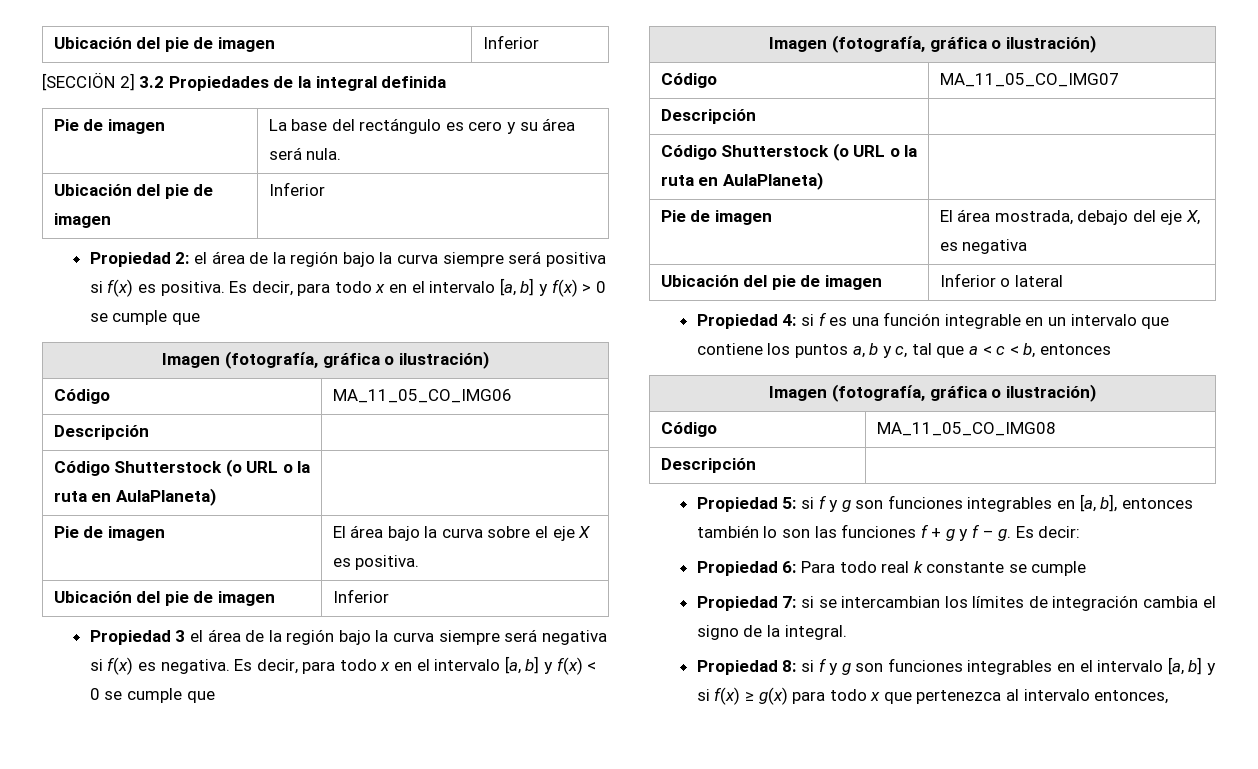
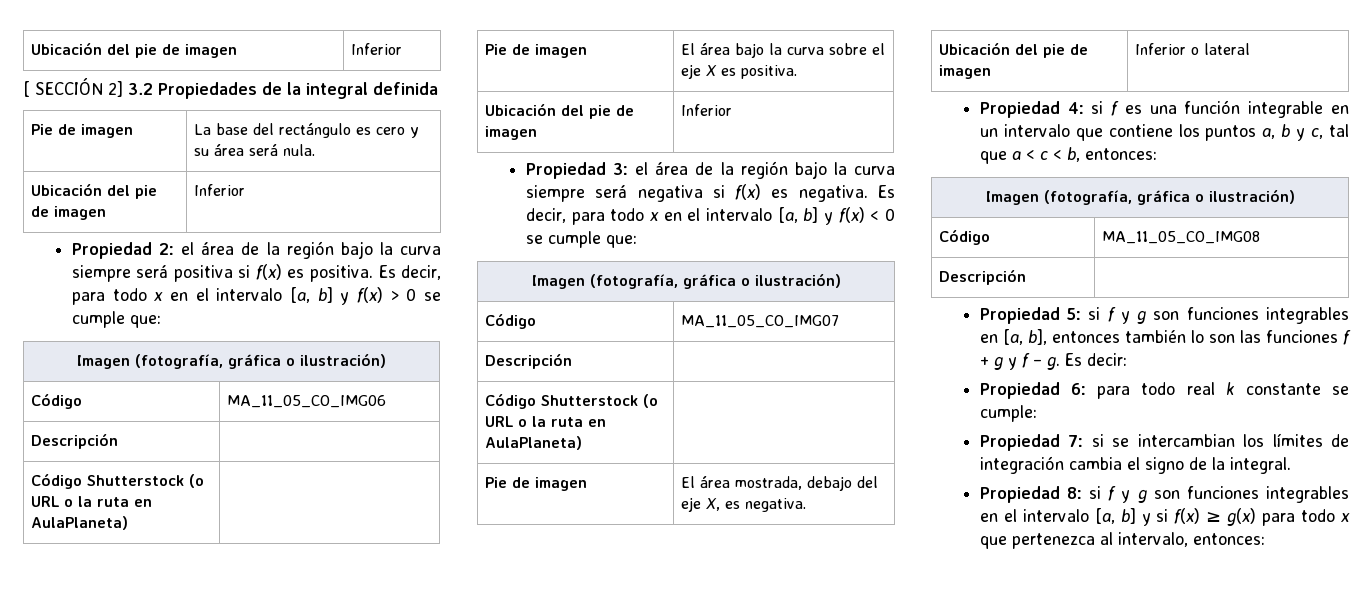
[53,37,275,52] [482,35,539,49] [42,72,115,91] Ubicación del pie de imagen | Inferior // [SECCIÖN -> [30,43,237,58] [350,43,402,55] [23,78,103,97] Ubicación del pie de imagen | Inferior // [ SECCIÓN
[171,313,200,325] que -> [129,315,161,328] que:
[175,630,186,642] 3 -> [613,163,629,175] 3:
[186,691,215,703] que -> [605,235,637,248] que:
[962,239,1028,254] negativa -> [744,498,806,512] negativa.
[1040,344,1112,355] entonces -> [1084,148,1157,160] entonces:
[800,561,835,573] Para -> [1097,386,1131,399] para
[1031,561,1087,576] cumple -> [979,405,1037,422] cumple:
[1023,689,1169,704] intervalo entonces, -> [1117,532,1265,547] intervalo, entonces:

